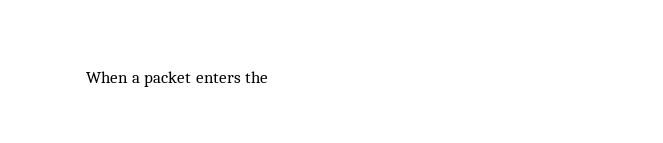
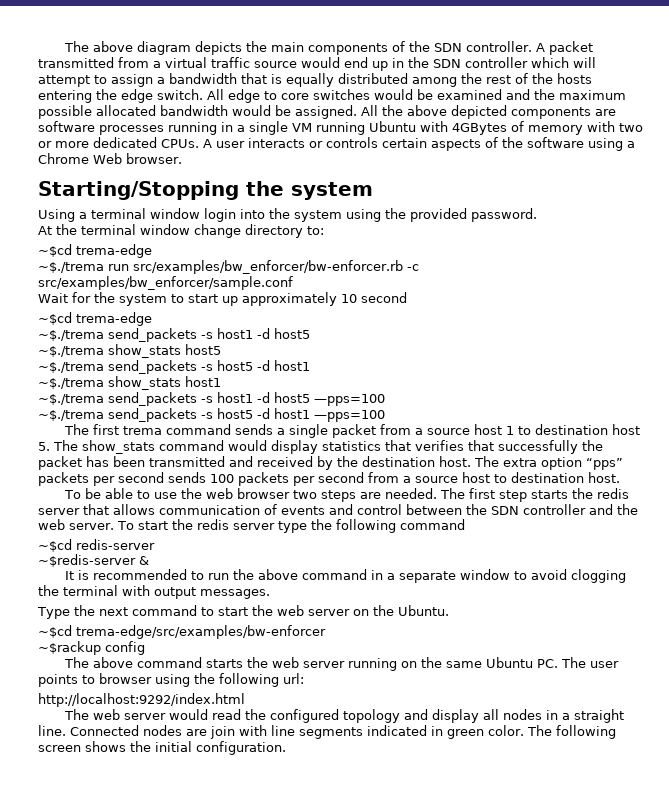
[86,71,269,87] When a packet enters the -> [63,41,593,55] [38,57,596,71] [38,73,592,87] [38,89,626,103] [38,105,616,119] [38,121,643,135] [38,137,635,151] [38,153,182,164] [38,181,373,200] [38,208,537,222] [38,224,324,238] [38,244,152,258] [38,260,419,274] [38,276,293,290] [38,292,407,306] [38,312,152,326] [38,328,310,342] [38,344,221,358] [38,360,310,374] [38,376,221,390] [38,392,385,406] [38,408,385,422] [63,424,640,438] [38,440,603,454] [38,456,623,470] [38,472,620,486] [63,488,629,502] [38,504,638,515] [38,519,465,533] [38,539,155,552] [38,554,149,567] [64,569,626,583] [38,585,270,599] [37,605,449,619] [38,625,326,639] [38,641,145,655] [63,657,619,671] [38,673,304,687] [38,693,245,707] [63,709,624,723] [38,725,616,739] [38,741,286,755] The above diagram depicts the main components of the SDN controller. A packet transmitted from a virtual traffic source would end up in the SDN controller which will attempt to assign a bandwidth that is equally distributed among the rest of the hosts entering the edge switch. All edge to core switches would be examined and the maximum possible allocated bandwidth would be assigned. All the above depicted components are software processes running in a single VM running Ubuntu with 4GBytes of memory with two or more dedicated CPUs. A user interacts or controls certain aspects of the software using a Chrome Web browser. // Starting/Stopping the system // Using a terminal window login into the system using the provided password. // At the terminal window change directory to: // ~$cd trema-edge // ~$./trema run src/examples/bw_enforcer/bw-enforcer.rb -c src/examples/bw_enforcer/sample.conf // Wait for the system to start up approximately 10 second // ~$cd trema-edge // ~$./trema send_packets -s host1 -d host5 // ~$./trema show_stats host5 // ~$./trema send_packets -s host5 -d host1 // ~$./trema show_stats host1 // ~$./trema send_packets -s host1 -d host5 —pps=100 // ~$./trema send_packets -s host5 -d host1 —pps=100 // The first trema command sends a single packet from a source host 1 to destination host 5. The show_stats command would display statistics that verifies that successfully the packet has been transmitted and received by the destination host. The extra option “pps” packets per second sends 100 packets per second from a source host to destination host. // To be able to use the web browser two steps are needed. The first step starts the redis server that allows communication of events and control between the SDN controller and the web server. To start the redis server type the following command // ~$cd redis-server // ~$redis-server & // It is recommended to run the above command in a separate window to avoid clogging the terminal with output messages. // Type the next command to start the web server on the Ubuntu. // ~$cd trema-edge/src/examples/bw-enforcer // ~$rackup config // The above command starts the web server running on the same Ubuntu PC. The user points to browser using the following url: // http://localhost:9292/index.html // The web server would read the configured topology and display all nodes in a straight line. Connected nodes are join with line segments indicated in green color. The following screen shows the initial configuration.

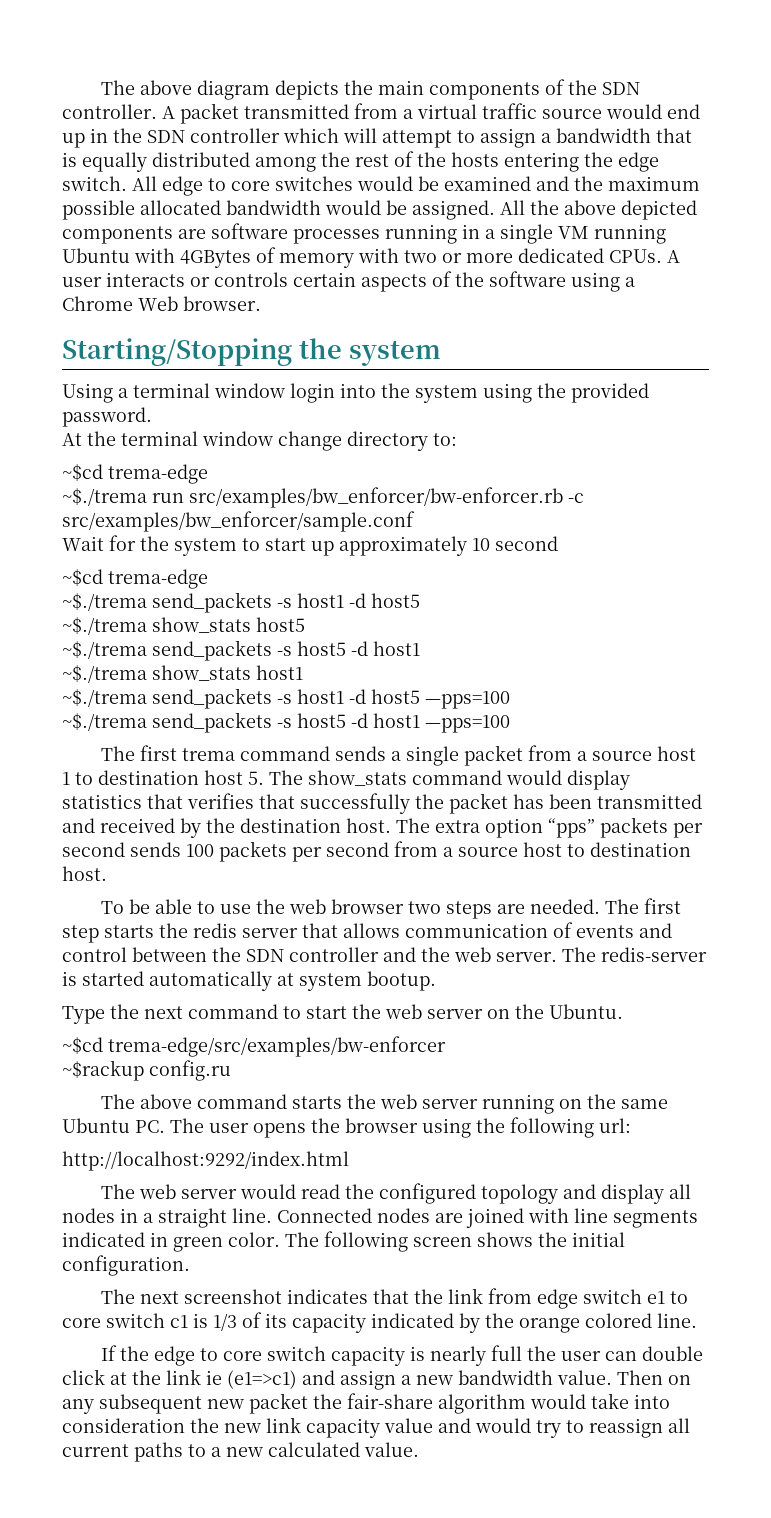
[116,519,465,533] [38,539,155,552] [38,554,149,567] [64,569,626,583] [38,585,270,599] To start the redis server type the following command // ~$cd redis-server // ~$redis-server & // It is recommended to run the above command in a separate window to avoid clogging the terminal with output messages. -> [562,947,707,962] [62,971,436,991] The redis-server is started automatically at system bootup.
[105,641,145,655] config -> [149,1060,231,1081] config.ru
[38,674,95,687] points to -> [253,1118,340,1138] opens the
[210,726,235,739] join -> [466,1208,524,1228] joined
(286, 748) none -> [101,1288,689,1309] [62,1312,697,1333] [101,1345,704,1366] [62,1369,691,1390] [62,1393,670,1414] [62,1417,690,1438] [62,1442,419,1462] // The next screenshot indicates that the link from edge switch e1 to core switch c1 is 1/3 of its capacity indicated by the orange colored line. // If the edge to core switch capacity is nearly full the user can double click at the link ie (e1=>c1) and assign a new bandwidth value. Then on any subsequent new packet the fair-share algorithm would take into consideration the new link capacity value and would try to reassign all current paths to a new calculated value.

